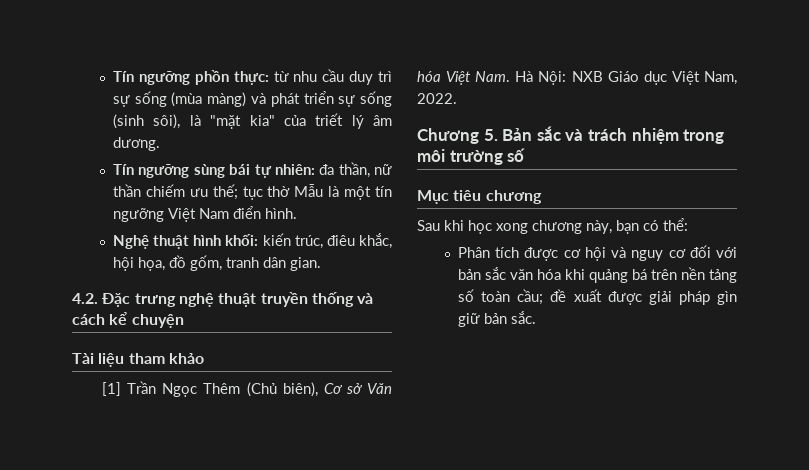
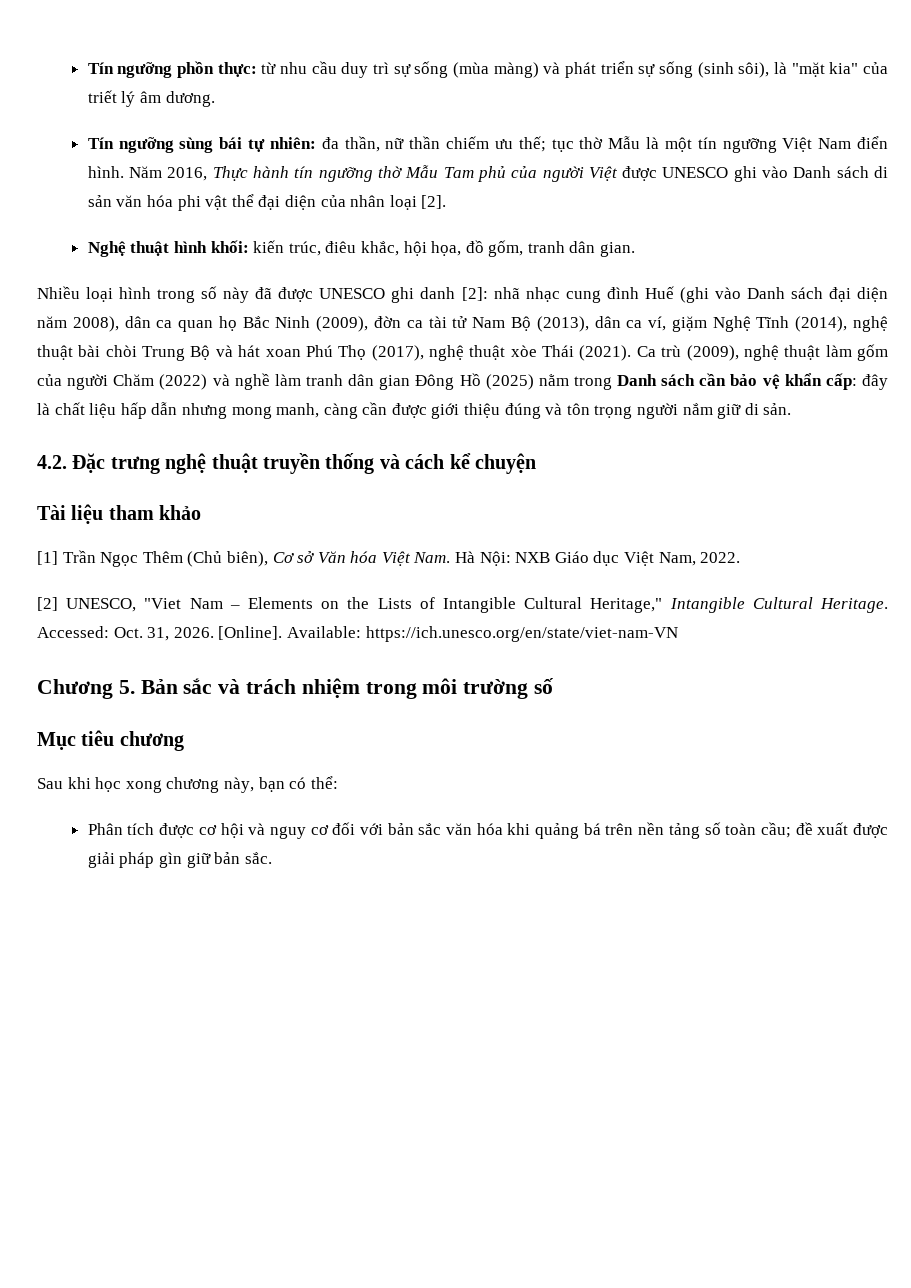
(297, 213) none -> [129,165,888,182] [87,194,447,211] Năm 2016, Thực hành tín ngưỡng thờ Mẫu Tam phủ của người Việt được UNESCO ghi vào Danh sách di sản văn hóa phi vật thể đại diện của nhân loại [2].
(321, 264) none -> [37,286,888,303] [37,316,888,332] [37,344,889,361] [37,373,888,390] [37,402,792,419] // Nhiều loại hình trong số này đã được UNESCO ghi danh [2]: nhã nhạc cung đình Huế (ghi vào Danh sách đại diện năm 2008), dân ca quan họ Bắc Ninh (2009), đờn ca tài tử Nam Bộ (2013), dân ca ví, giặm Nghệ Tĩnh (2014), nghệ thuật bài chòi Trung Bộ và hát xoan Phú Thọ (2017), nghệ thuật xòe Thái (2021). Ca trù (2009), nghệ thuật làm gốm của người Chăm (2022) và nghề làm tranh dân gian Đông Hồ (2025) nằm trong Danh sách cần bảo vệ khẩn cấp: đây là chất liệu hấp dẫn nhưng mong manh, càng cần được giới thiệu đúng và tôn trọng người nắm giữ di sản.
(457, 98) none -> [37,597,889,613] [37,626,678,642] // [2] UNESCO, "Viet Nam – Elements on the Lists of Intangible Cultural Heritage," Intangible Cultural Heritage. Accessed: Oct. 31, 2026. [Online]. Available: https://ich.unesco.org/en/state/viet-nam-VN

